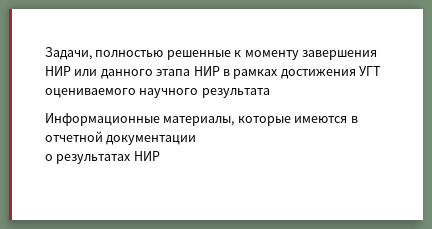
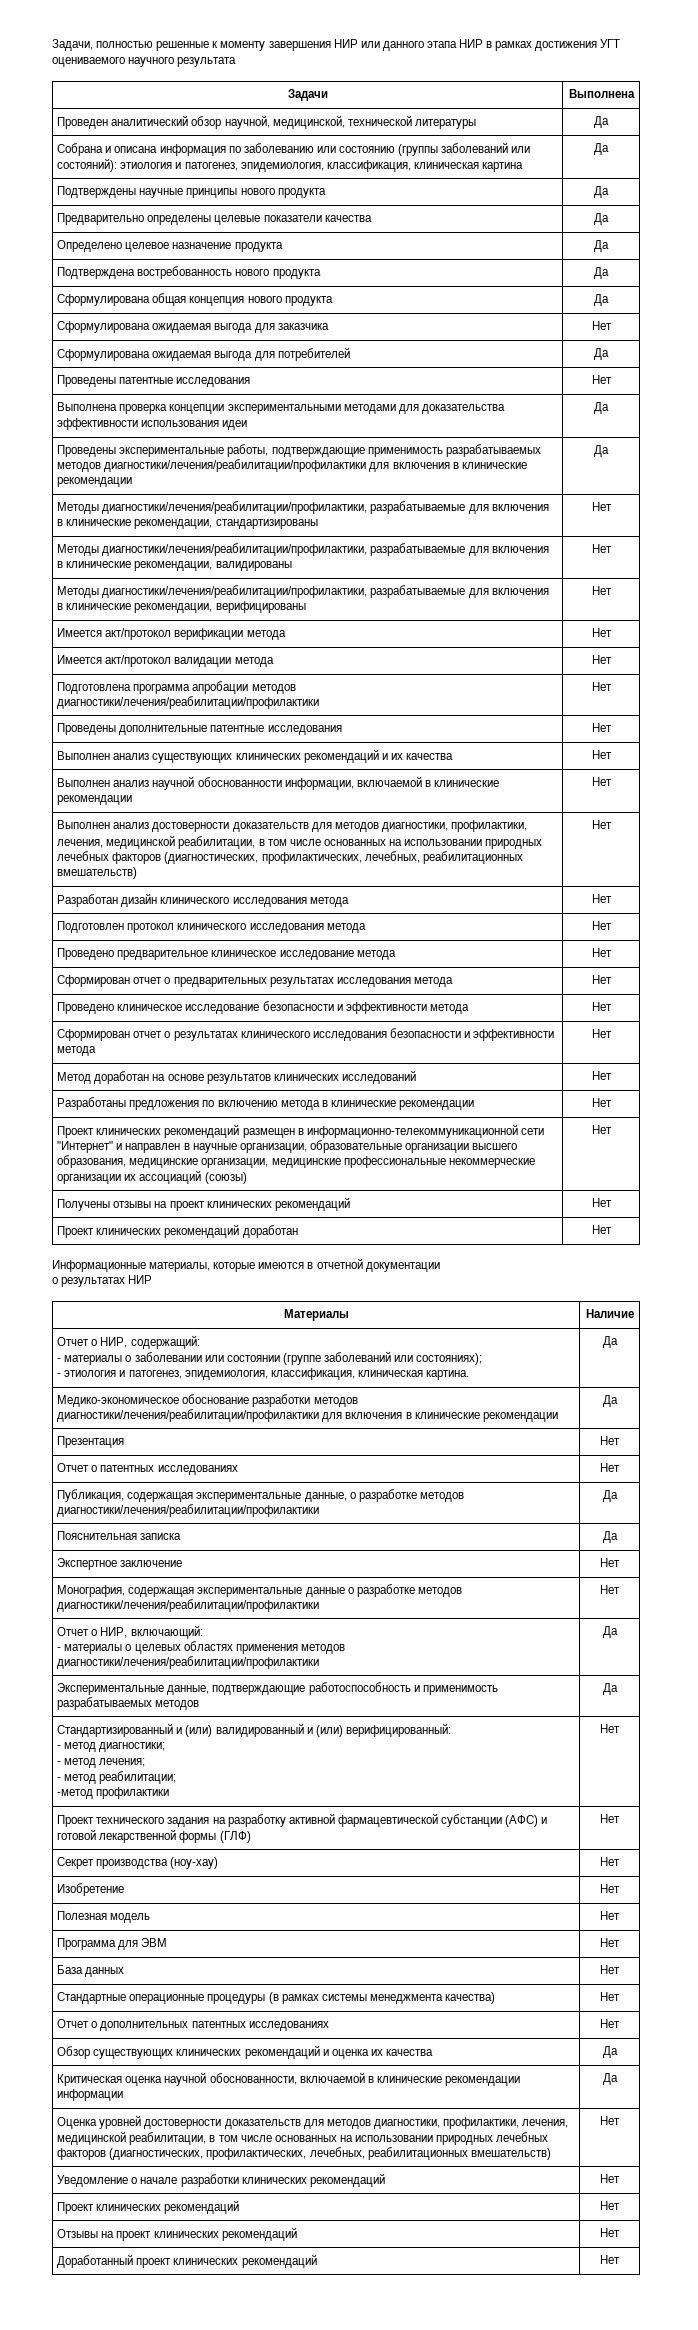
(270, 93) none -> [287,89,328,101] [568,89,635,98] [57,115,476,129] [594,116,609,128] [57,142,531,156] [57,158,524,172] [594,143,609,155] [57,186,326,198] [594,186,609,198] [57,213,372,225] [594,213,609,225] [57,240,283,252] [594,240,609,252] [57,266,321,279] [594,267,609,279] [57,293,333,306] [594,294,609,306] [57,321,329,333] [591,321,612,330] [57,347,350,361] [594,348,609,360] [57,375,251,387] [591,375,612,384] [57,402,505,414] [57,418,248,430] [594,402,609,414] [57,444,541,457] [57,459,527,472] [57,477,133,487] [594,445,609,457] [57,501,549,514] [57,519,318,529] [591,502,612,511] [57,543,549,556] [57,561,292,571] [591,544,612,553] [57,585,549,598] [57,601,306,613] [591,586,612,595] [57,628,286,640] [591,628,612,637] [57,655,274,667] [591,655,612,664] [57,681,296,694] [57,696,320,709] [591,682,612,691] [57,723,342,735] [591,723,612,732] [57,749,454,763] [591,750,612,759] [57,776,500,790] [57,795,133,805] [591,777,612,786] [57,820,528,832] [57,835,543,849] [57,851,523,864] [57,867,138,879] [591,820,612,829] [57,893,349,907] [591,894,612,903] [57,921,366,933] [591,921,612,930] [57,948,396,960] [591,948,612,957] [57,975,453,987] [591,975,612,984] [57,1001,469,1014] [591,1002,612,1011] [57,1028,555,1041] [57,1046,97,1056] [591,1029,612,1038] [57,1070,416,1084] [591,1071,612,1080] [57,1097,475,1110] [591,1098,612,1107] [57,1124,544,1138] [57,1140,518,1153] [57,1155,535,1168] [57,1170,247,1184] [591,1125,612,1134] [57,1197,350,1211] [591,1198,612,1207] [57,1224,298,1238] [591,1225,612,1234] // Задачи | Выполнена // Проведен аналитический обзор научной, медицинской, технической литературы | Да // Собрана и описана информация по заболеванию или состоянию (группы заболеваний или состояний): этиология и патогенез, эпидемиология, классификация, клиническая картина | Да // Подтверждены научные принципы нового продукта | Да // Предварительно определены целевые показатели качества | Да // Определено целевое назначение продукта | Да // Подтверждена востребованность нового продукта | Да // Сформулирована общая концепция нового продукта | Да // Сформулирована ожидаемая выгода для заказчика | Нет // Сформулирована ожидаемая выгода для потребителей | Да // Проведены патентные исследования | Нет // Выполнена проверка концепции экспериментальными методами для доказательства эффективности использования идеи | Да // Проведены экспериментальные работы, подтверждающие применимость разрабатываемых методов диагностики/лечения/реабилитации/профилактики для включения в клинические рекомендации | Да // Методы диагностики/лечения/реабилитации/профилактики, разрабатываемые для включения в клинические рекомендации, стандартизированы | Нет // Методы диагностики/лечения/реабилитации/профилактики, разрабатываемые для включения в клинические рекомендации, валидированы | Нет // Методы диагностики/лечения/реабилитации/профилактики, разрабатываемые для включения в клинические рекомендации, верифицированы | Нет // Имеется акт/протокол верификации метода | Нет // Имеется акт/протокол валидации метода | Нет // Подготовлена программа апробации методов диагностики/лечения/реабилитации/профилактики | Нет // Проведены дополнительные патентные исследования | Нет // Выполнен анализ существующих клинических рекомендаций и их качества | Нет // Выполнен анализ научной обоснованности информации, включаемой в клинические рекомендации | Нет // Выполнен анализ достоверности доказательств для методов диагностики, профилактики, лечения, медицинской реабилитации, в том числе основанных на использовании природных лечебных факторов (диагностических, профилактических, лечебных, реабилитационных вмешательств) | Нет // Разработан дизайн клинического исследования метода | Нет // Подготовлен протокол клинического исследования метода | Нет // Проведено предварительное клиническое исследование метода | Нет // Сформирован отчет о предварительных результатах исследования метода | Нет // Проведено клиническое исследование безопасности и эффективности метода | Нет // Сформирован отчет о результатах клинического исследования безопасности и эффективности метода | Нет // Метод доработан на основе результатов клинических исследований | Нет // Разработаны предложения по включению метода в клинические рекомендации | Нет // Проект клинических рекомендаций размещен в информационно-телекоммуникационной сети "Интернет" и направлен в научные организации, образовательные организации высшего образования, медицинские организации, медицинские профессиональные некоммерческие организации их ассоциаций (союзы) | Нет // Получены отзывы на проект клинических рекомендаций | Нет // Проект клинических рекомендаций доработан | Нет
(160, 156) none -> [283,1309,349,1321] [585,1309,634,1318] [57,1335,200,1349] [57,1351,483,1365] [57,1368,470,1380] [602,1336,618,1348] [57,1394,358,1407] [57,1409,558,1422] [602,1395,618,1407] [57,1436,125,1448] [600,1436,620,1445] [57,1463,238,1475] [600,1463,620,1472] [57,1489,464,1502] [57,1504,320,1517] [602,1490,618,1502] [57,1531,182,1540] [602,1531,618,1543] [57,1558,183,1570] [600,1558,620,1567] [57,1584,462,1597] [57,1599,320,1612] [600,1585,620,1594] [57,1625,203,1639] [57,1641,345,1654] [57,1656,320,1669] [602,1626,618,1638] [57,1682,498,1695] [57,1697,200,1710] [602,1683,618,1695] [57,1723,451,1737] [57,1742,166,1752] [57,1758,146,1768] [57,1771,177,1784] [57,1787,170,1799] [600,1724,620,1733] [57,1813,548,1827] [57,1829,251,1843] [600,1814,620,1823] [57,1857,219,1869] [600,1857,620,1866] [57,1883,125,1896] [600,1884,620,1893] [57,1911,151,1923] [600,1911,620,1920] [57,1938,168,1950] [600,1938,620,1947] [57,1965,125,1977] [600,1965,620,1974] [57,1992,496,2004] [600,1992,620,2001] [57,2019,329,2031] [600,2019,620,2028] [57,2045,434,2059] [602,2046,618,2058] [57,2072,521,2086] [57,2089,124,2101] [602,2073,618,2085] [57,2115,569,2129] [57,2131,549,2145] [57,2147,551,2160] [600,2116,620,2125] [57,2173,385,2187] [600,2174,620,2183] [57,2200,240,2214] [600,2201,620,2210] [57,2227,297,2241] [600,2228,620,2237] [57,2254,317,2268] [600,2255,620,2264] // Материалы | Наличие // Отчет о НИР, содержащий: // - материалы о заболевании или состоянии (группе заболеваний или состояниях); // - этиология и патогенез, эпидемиология, классификация, клиническая картина. | Да // Медико-экономическое обоснование разработки методов диагностики/лечения/реабилитации/профилактики для включения в клинические рекомендации | Да // Презентация | Нет // Отчет о патентных исследованиях | Нет // Публикация, содержащая экспериментальные данные, о разработке методов диагностики/лечения/реабилитации/профилактики | Да // Пояснительная записка | Да // Экспертное заключение | Нет // Монография, содержащая экспериментальные данные о разработке методов диагностики/лечения/реабилитации/профилактики | Нет // Отчет о НИР, включающий: // - материалы о целевых областях применения методов диагностики/лечения/реабилитации/профилактики | Да // Экспериментальные данные, подтверждающие работоспособность и применимость разрабатываемых методов | Да // Стандартизированный и (или) валидированный и (или) верифицированный: // - метод диагностики; // - метод лечения; // - метод реабилитации; // -метод профилактики | Нет // Проект технического задания на разработку активной фармацевтической субстанции (АФС) и готовой лекарственной формы (ГЛФ) | Нет // Секрет производства (ноу-хау) | Нет // Изобретение | Нет // Полезная модель | Нет // Программа для ЭВМ | Нет // База данных | Нет // Стандартные операционные процедуры (в рамках системы менеджмента качества) | Нет // Отчет о дополнительных патентных исследованиях | Нет // Обзор существующих клинических рекомендаций и оценка их качества | Да // Критическая оценка научной обоснованности, включаемой в клинические рекомендации информации | Да // Оценка уровней достоверности доказательств для методов диагностики, профилактики, лечения, медицинской реабилитации, в том числе основанных на использовании природных лечебных факторов (диагностических, профилактических, лечебных, реабилитационных вмешательств) | Нет // Уведомление о начале разработки клинических рекомендаций | Нет // Проект клинических рекомендаций | Нет // Отзывы на проект клинических рекомендаций | Нет // Доработанный проект клинических рекомендаций | Нет

